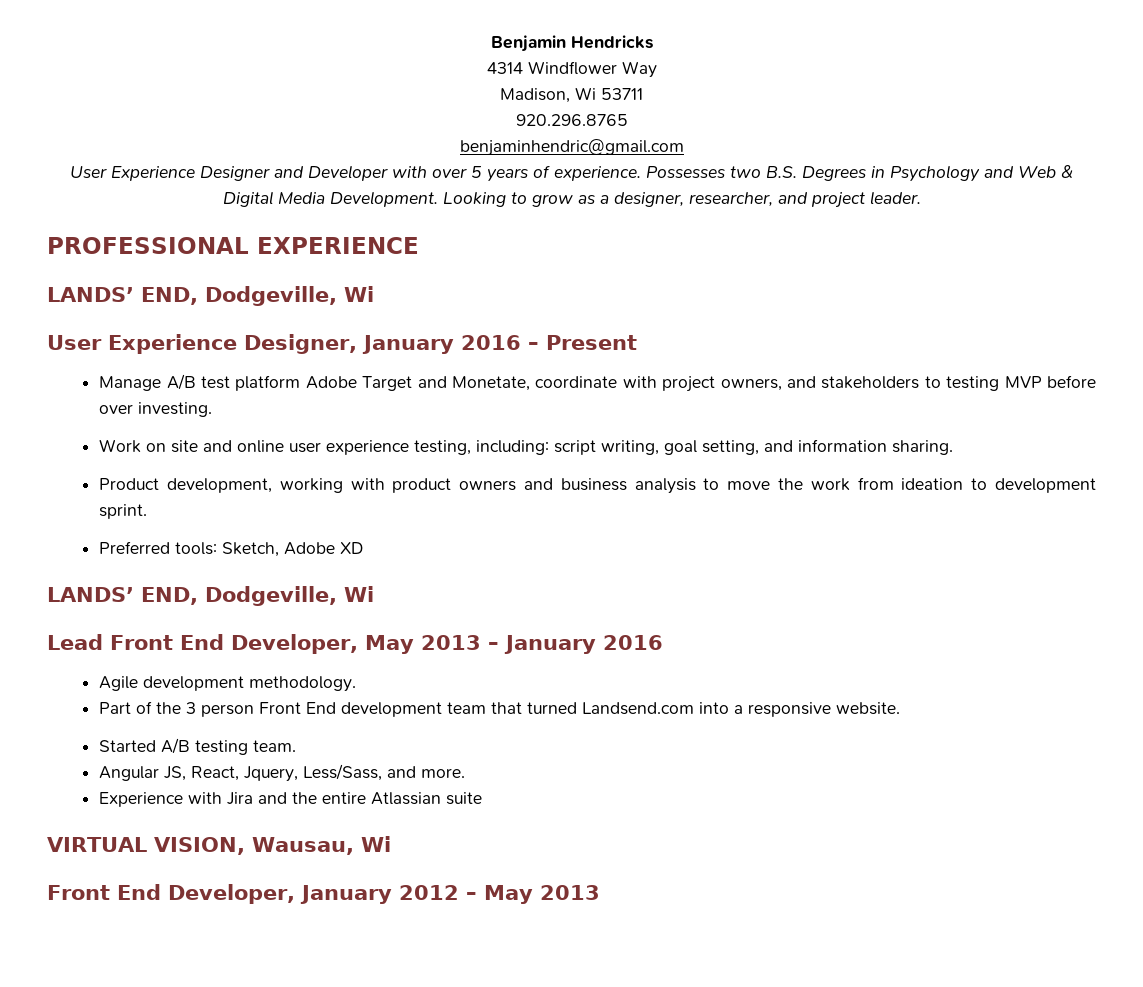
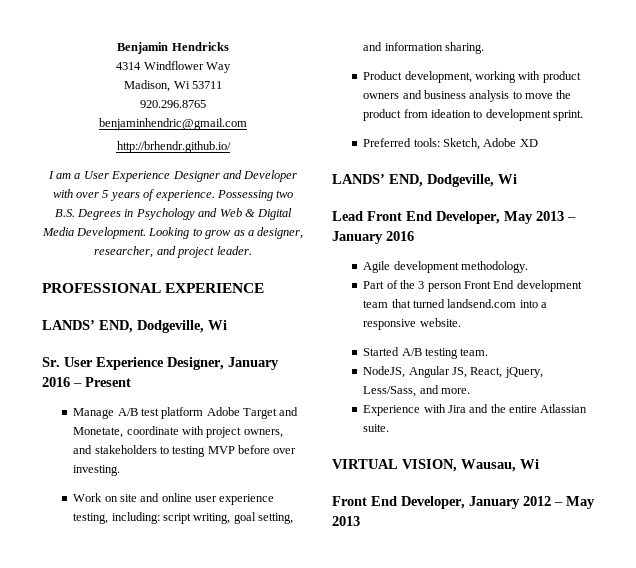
(684, 147) none -> [116,141,231,153] [47,171,81,179] http://brhendr.github.io/ // I am a
[646,166,726,178] Possesses -> [216,190,273,201] Possessing
(374, 294) none -> [42,357,60,367] Sr.
[810,478,850,491] work -> [363,109,402,121] product
[582,702,695,715] Landsend.com -> [447,299,517,308] landsend.com
(297, 746) none -> [363,366,406,378] NodeJS,
[244,766,299,782] Jquery, -> [504,367,543,378] jQuery,
[446,792,483,805] suite -> [363,424,390,432] suite.

